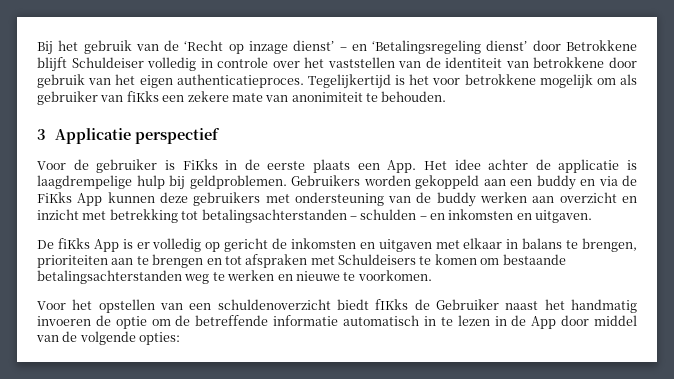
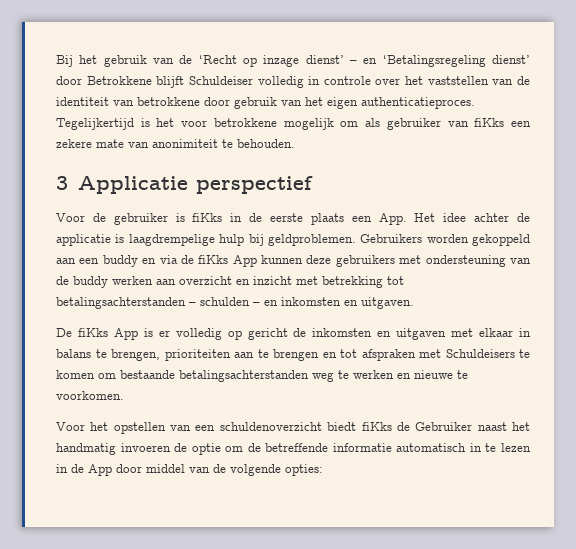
[182,159,218,170] FiKks -> [192,213,223,222] fiKks
[37,192,72,203] FiKks -> [198,255,229,264] fiKks
[375,299,409,310] fIKks -> [361,422,392,431] fiKks

